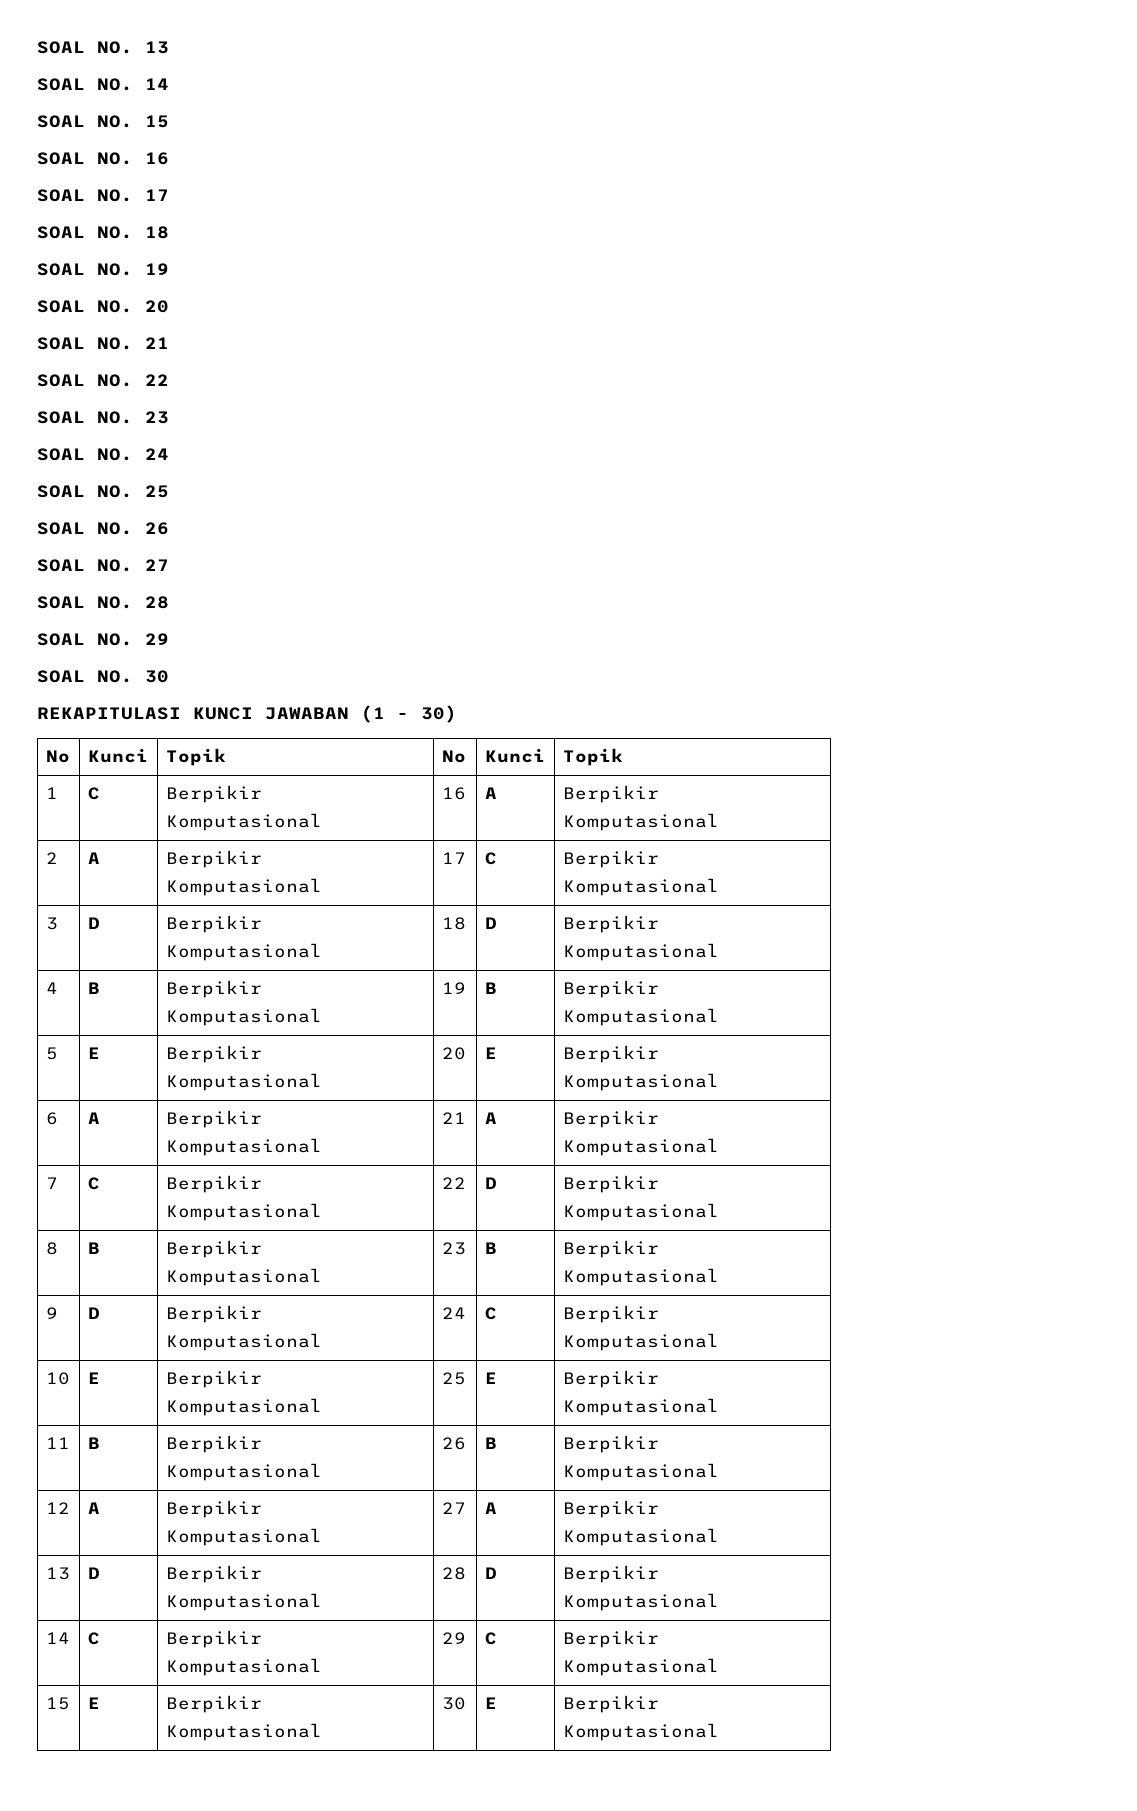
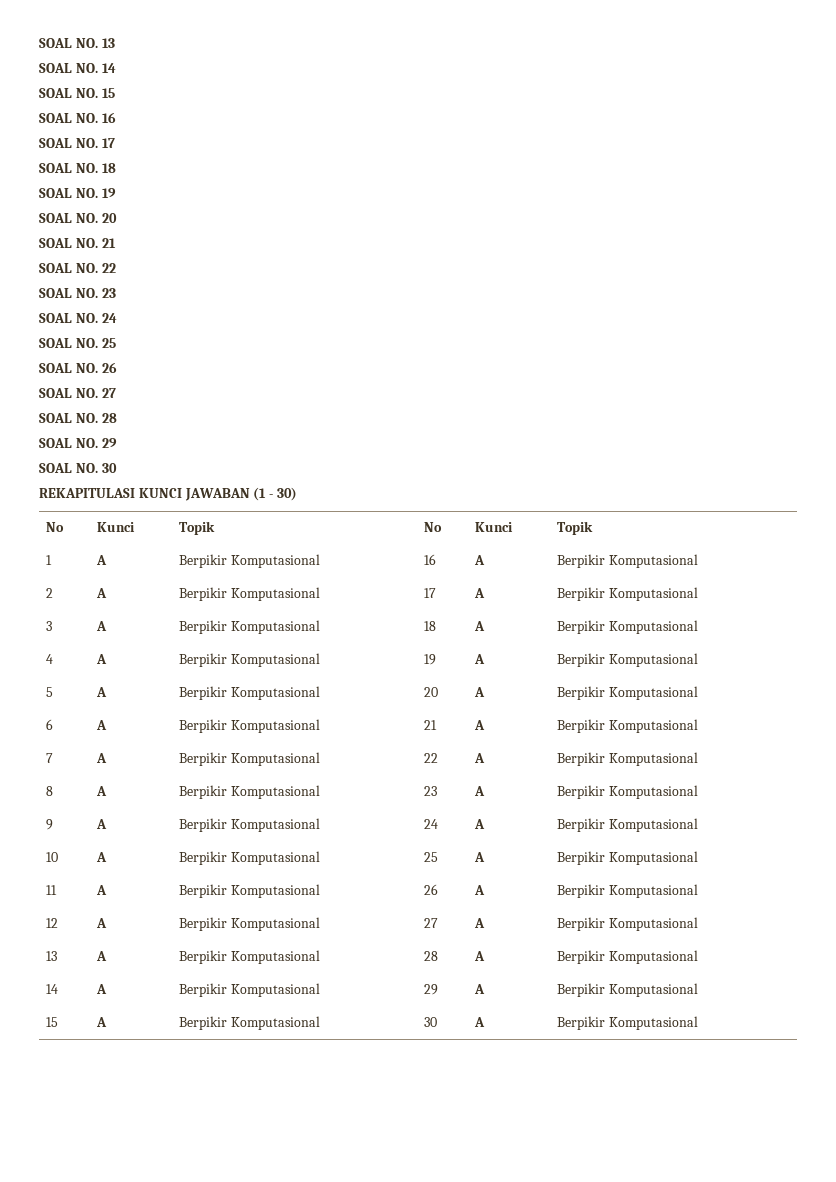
[87,787,100,800] C -> [96,555,108,565] A
[484,852,497,865] C -> [474,588,486,598] A
[87,917,100,929] D -> [96,621,108,631] A
[484,917,497,929] D -> [474,621,486,631] A
[87,982,100,994] B -> [96,654,108,664] A
[484,982,497,994] B -> [474,654,486,664] A
[87,1047,100,1059] E -> [96,687,108,697] A
[484,1047,497,1059] E -> [474,687,486,697] A
[87,1177,100,1190] C -> [96,753,108,763] A
[484,1177,497,1189] D -> [474,753,486,763] A
[87,1242,100,1254] B -> [96,786,108,796] A
[484,1242,497,1254] B -> [474,786,486,796] A
[87,1307,100,1319] D -> [96,819,108,829] A
[484,1307,497,1320] C -> [474,819,486,829] A
[87,1372,100,1384] E -> [96,852,108,862] A
[484,1372,497,1384] E -> [474,852,486,862] A
[87,1437,100,1449] B -> [96,885,108,895] A
[484,1437,497,1449] B -> [474,885,486,895] A
[87,1567,100,1579] D -> [96,951,108,961] A
[484,1567,497,1579] D -> [474,951,486,961] A
[87,1632,100,1645] C -> [96,984,108,994] A
[484,1632,497,1645] C -> [474,984,486,994] A
[87,1697,100,1709] E -> [96,1017,108,1027] A
[484,1697,497,1709] E -> [474,1017,486,1027] A

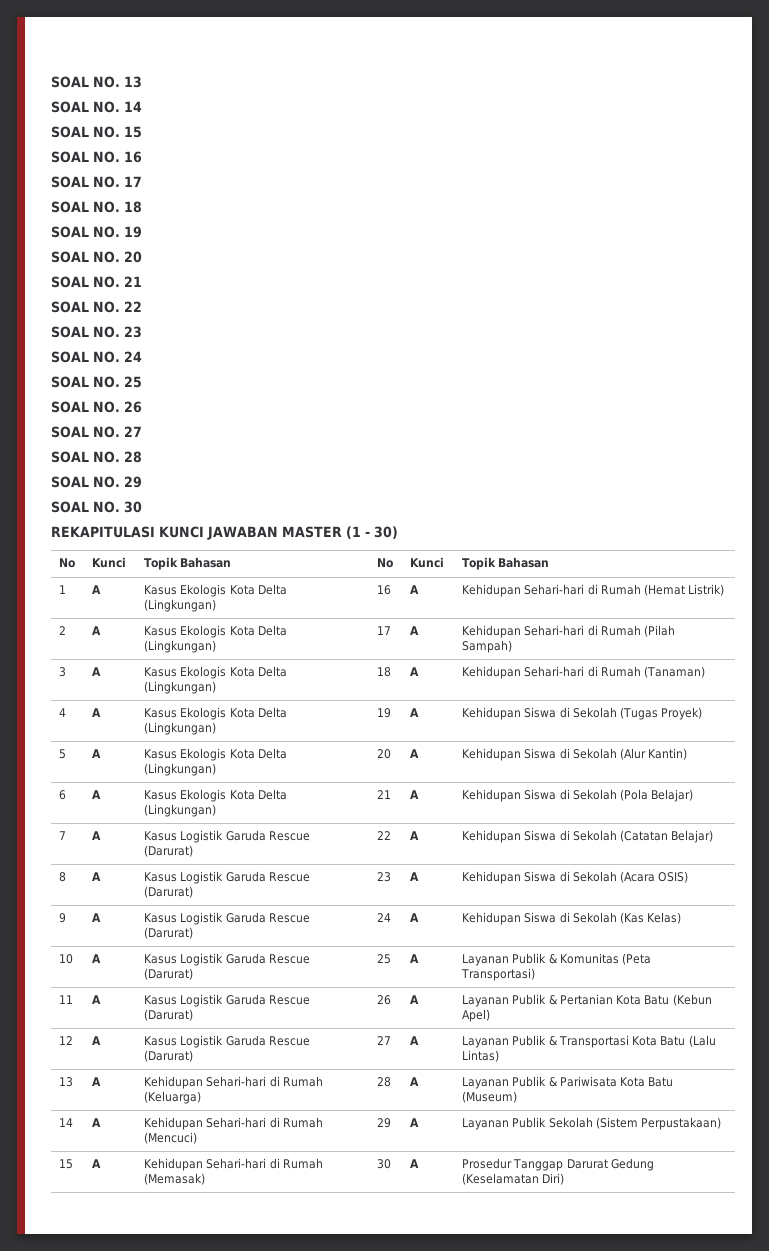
(250, 494) none -> [282,526,342,538] MASTER
[424,522,443,532] [475,522,514,532] [557,521,594,535] | No | Kunci | Topik -> [180,557,232,568] [377,558,394,568] [410,557,445,568] [462,557,550,570] Bahasan | No | Kunci | Topik Bahasan
[179,554,321,568] [424,554,437,565] [474,555,486,565] [557,554,699,568] [46,588,54,598] [96,588,108,598] [179,587,321,601] [424,588,437,598] [474,588,486,598] [557,587,699,601] [46,621,53,631] [96,621,108,631] [179,620,321,634] [424,621,437,631] [474,621,486,631] [557,620,699,634] [46,654,54,664] [96,654,108,664] [179,653,321,667] [424,654,437,665] [474,654,486,664] [557,653,699,667] [46,687,54,697] [96,687,108,697] [179,686,321,700] [424,687,439,697] [474,687,486,697] [557,686,699,700] [46,719,54,730] [96,720,108,730] [179,719,321,733] [424,720,438,730] [474,720,486,730] [557,719,699,733] [46,753,54,763] [96,753,108,763] [179,752,321,766] [424,753,439,763] [474,753,486,763] [557,752,699,766] [46,786,54,796] [96,786,108,796] [179,785,321,799] [424,786,438,796] [474,786,486,796] [557,785,699,799] [46,819,54,830] [96,819,108,829] [179,818,321,832] [424,819,439,829] [474,819,486,829] [557,818,699,832] [46,852,59,862] [96,852,108,862] [179,851,321,865] [424,852,439,862] [474,852,486,862] [557,851,699,865] [46,885,58,895] [96,885,108,895] [179,884,321,898] [424,884,439,895] [474,885,486,895] [557,884,699,898] [46,918,59,928] [96,918,108,928] [179,917,321,931] [424,918,439,928] [474,918,486,928] [557,917,699,931] [46,951,58,961] [96,951,108,961] [179,950,321,964] [424,951,439,961] [474,951,486,961] [557,950,699,964] [46,984,59,994] [96,984,108,994] [179,983,321,997] [424,984,439,995] [474,984,486,994] [557,983,699,997] [46,1017,59,1027] [96,1017,108,1027] [179,1016,321,1030] [424,1017,438,1027] [474,1017,486,1027] [557,1016,699,1030] Berpikir Komputasional | 16 | A | Berpikir Komputasional // 2 | A | Berpikir Komputasional | 17 | A | Berpikir Komputasional // 3 | A | Berpikir Komputasional | 18 | A | Berpikir Komputasional // 4 | A | Berpikir Komputasional | 19 | A | Berpikir Komputasional // 5 | A | Berpikir Komputasional | 20 | A | Berpikir Komputasional // 6 | A | Berpikir Komputasional | 21 | A | Berpikir Komputasional // 7 | A | Berpikir Komputasional | 22 | A | Berpikir Komputasional // 8 | A | Berpikir Komputasional | 23 | A | Berpikir Komputasional // 9 | A | Berpikir Komputasional | 24 | A | Berpikir Komputasional // 10 | A | Berpikir Komputasional | 25 | A | Berpikir Komputasional // 11 | A | Berpikir Komputasional | 26 | A | Berpikir Komputasional // 12 | A | Berpikir Komputasional | 27 | A | Berpikir Komputasional // 13 | A | Berpikir Komputasional | 28 | A | Berpikir Komputasional // 14 | A | Berpikir Komputasional | 29 | A | Berpikir Komputasional // 15 | A | Berpikir Komputasional | 30 | A | Berpikir Komputasional -> [144,584,287,597] [144,599,217,612] [377,585,392,595] [410,585,420,594] [462,584,725,597] [59,626,67,635] [92,626,102,635] [144,625,287,638] [144,640,217,653] [377,626,392,635] [410,626,420,635] [462,625,676,638] [462,640,513,653] [59,667,67,677] [92,667,102,676] [144,666,287,679] [144,681,217,694] [377,667,392,677] [410,667,420,676] [462,666,706,679] [59,708,67,717] [92,708,102,717] [144,707,287,720] [144,722,217,735] [377,708,392,718] [410,708,420,717] [462,707,703,720] [59,749,67,759] [92,749,102,758] [144,748,287,761] [144,763,217,776] [377,749,392,759] [410,749,420,758] [462,748,688,761] [59,790,67,800] [92,790,102,799] [144,789,287,802] [144,804,217,817] [377,790,392,799] [410,790,420,799] [462,789,694,802] [59,831,67,840] [92,831,102,840] [144,830,310,843] [144,845,194,857] [377,831,392,840] [410,831,420,840] [462,830,714,843] [59,872,67,882] [92,872,102,881] [144,871,310,884] [144,886,194,898] [377,872,392,882] [410,872,420,881] [462,871,689,884] [59,913,67,923] [92,913,102,922] [144,912,310,925] [144,927,194,939] [377,913,392,922] [410,913,420,922] [462,912,682,925] [59,954,74,964] [92,954,102,963] [144,953,310,966] [144,968,194,980] [377,954,392,964] [410,954,420,963] [462,953,652,966] [461,968,536,981] [59,995,74,1004] [92,995,102,1004] [144,994,310,1007] [144,1009,194,1021] [377,995,392,1005] [410,995,420,1004] [462,994,712,1007] [462,1009,491,1022] [59,1036,74,1045] [92,1036,102,1045] [144,1035,310,1048] [144,1050,194,1062] [377,1036,392,1045] [410,1036,420,1045] [462,1035,716,1048] [462,1050,500,1062] [59,1077,74,1087] [92,1077,102,1086] [144,1076,323,1089] [144,1091,202,1104] [377,1077,392,1087] [410,1077,420,1086] [462,1076,674,1089] [462,1091,518,1103] [59,1118,74,1127] [92,1118,102,1127] [144,1117,323,1130] [144,1132,198,1144] [377,1118,392,1128] [410,1118,420,1127] [462,1117,722,1130] [59,1159,74,1169] [92,1159,102,1168] [144,1158,323,1171] [144,1173,206,1185] [377,1159,392,1169] [410,1159,420,1168] [462,1158,654,1171] [462,1173,565,1185] Kasus Ekologis Kota Delta (Lingkungan) | 16 | A | Kehidupan Sehari-hari di Rumah (Hemat Listrik) // 2 | A | Kasus Ekologis Kota Delta (Lingkungan) | 17 | A | Kehidupan Sehari-hari di Rumah (Pilah Sampah) // 3 | A | Kasus Ekologis Kota Delta (Lingkungan) | 18 | A | Kehidupan Sehari-hari di Rumah (Tanaman) // 4 | A | Kasus Ekologis Kota Delta (Lingkungan) | 19 | A | Kehidupan Siswa di Sekolah (Tugas Proyek) // 5 | A | Kasus Ekologis Kota Delta (Lingkungan) | 20 | A | Kehidupan Siswa di Sekolah (Alur Kantin) // 6 | A | Kasus Ekologis Kota Delta (Lingkungan) | 21 | A | Kehidupan Siswa di Sekolah (Pola Belajar) // 7 | A | Kasus Logistik Garuda Rescue (Darurat) | 22 | A | Kehidupan Siswa di Sekolah (Catatan Belajar) // 8 | A | Kasus Logistik Garuda Rescue (Darurat) | 23 | A | Kehidupan Siswa di Sekolah (Acara OSIS) // 9 | A | Kasus Logistik Garuda Rescue (Darurat) | 24 | A | Kehidupan Siswa di Sekolah (Kas Kelas) // 10 | A | Kasus Logistik Garuda Rescue (Darurat) | 25 | A | Layanan Publik & Komunitas (Peta Transportasi) // 11 | A | Kasus Logistik Garuda Rescue (Darurat) | 26 | A | Layanan Publik & Pertanian Kota Batu (Kebun Apel) // 12 | A | Kasus Logistik Garuda Rescue (Darurat) | 27 | A | Layanan Publik & Transportasi Kota Batu (Lalu Lintas) // 13 | A | Kehidupan Sehari-hari di Rumah (Keluarga) | 28 | A | Layanan Publik & Pariwisata Kota Batu (Museum) // 14 | A | Kehidupan Sehari-hari di Rumah (Mencuci) | 29 | A | Layanan Publik Sekolah (Sistem Perpustakaan) // 15 | A | Kehidupan Sehari-hari di Rumah (Memasak) | 30 | A | Prosedur Tanggap Darurat Gedung (Keselamatan Diri)

